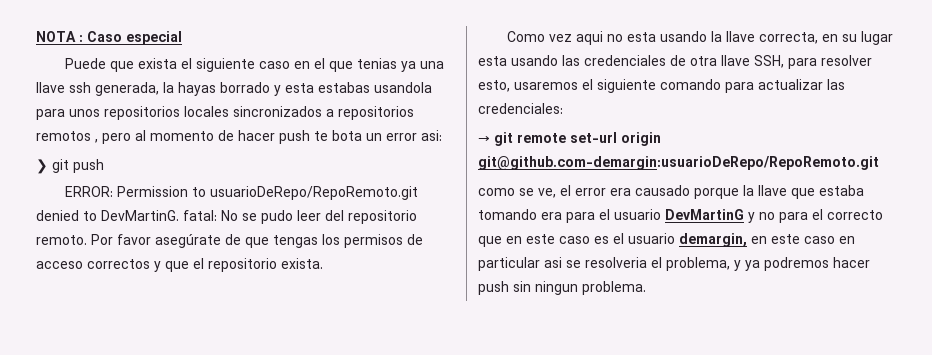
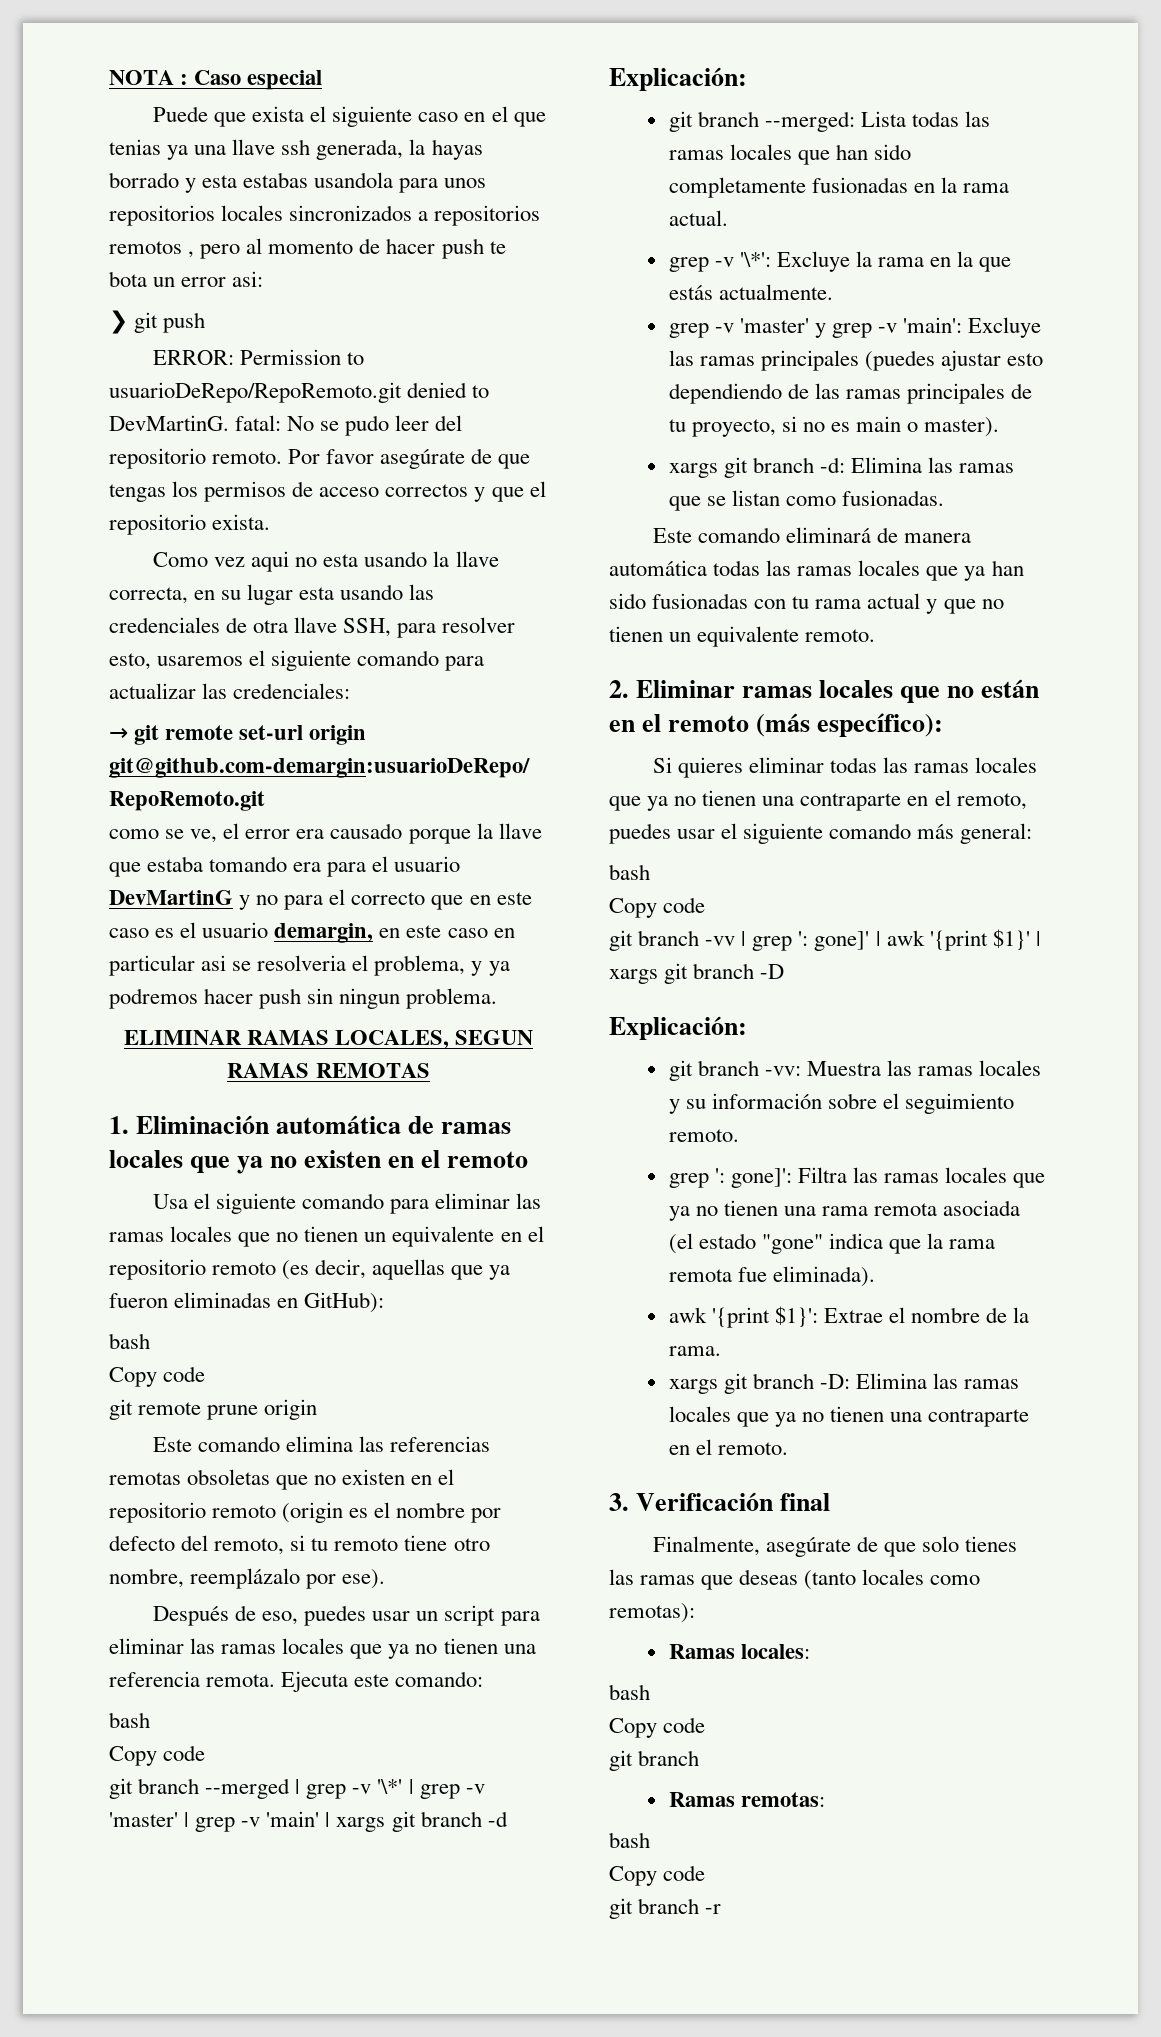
(646, 288) none -> [123,1030,534,1049] [227,1063,430,1078] [109,1115,512,1134] [109,1150,529,1174] [152,1193,542,1214] [109,1226,544,1247] [109,1259,511,1280] [109,1292,385,1313] [109,1333,150,1349] [109,1366,206,1387] [109,1399,318,1420] [152,1436,491,1452] [109,1469,455,1490] [109,1502,502,1523] [109,1535,490,1555] [109,1568,386,1589] [152,1605,540,1626] [109,1638,536,1659] [109,1671,484,1692] [109,1712,150,1728] [109,1745,206,1766] [109,1778,485,1799] [109,1811,508,1832] [609,67,747,91] [668,111,991,132] [668,144,911,165] [668,177,1009,198] [668,210,728,226] [668,251,1012,272] [668,284,833,300] [668,317,1042,338] [668,350,1044,371] [668,383,1033,404] [668,416,1000,437] [668,457,1015,478] [668,490,944,511] [652,527,972,543] [609,560,1024,581] [609,593,1004,614] [609,626,876,647] [609,679,1040,703] [609,713,944,737] [652,757,1038,778] [609,790,1027,811] [609,823,1033,844] [609,864,650,880] [609,897,706,918] [609,929,1041,951] [609,963,785,984] [609,1016,747,1040] [668,1060,1042,1081] [668,1093,1015,1114] [668,1129,739,1142] [668,1167,1046,1188] [668,1200,1021,1221] [668,1233,996,1254] [668,1266,875,1287] [668,1306,1030,1328] [668,1346,721,1356] [668,1373,1020,1394] [668,1406,1030,1427] [668,1439,788,1455] [609,1492,831,1511] [652,1536,1018,1557] [609,1569,981,1590] [609,1603,695,1623] [668,1644,810,1659] [609,1684,650,1700] [609,1717,706,1738] [609,1750,700,1771] [668,1792,825,1807] [609,1832,650,1848] [609,1865,706,1886] [609,1898,722,1919] // ELIMINAR RAMAS LOCALES, SEGUN RAMAS REMOTAS // 1. Eliminación automática de ramas locales que ya no existen en el remoto // Usa el siguiente comando para eliminar las ramas locales que no tienen un equivalente en el repositorio remoto (es decir, aquellas que ya fueron eliminadas en GitHub): // bash // Copy code // git remote prune origin // Este comando elimina las referencias remotas obsoletas que no existen en el repositorio remoto (origin es el nombre por defecto del remoto, si tu remoto tiene otro nombre, reemplázalo por ese). // Después de eso, puedes usar un script para eliminar las ramas locales que ya no tienen una referencia remota. Ejecuta este comando: // bash // Copy code // git branch --merged | grep -v '\*' | grep -v 'master' | grep -v 'main' | xargs git branch -d // Explicación: // git branch --merged: Lista todas las ramas locales que han sido completamente fusionadas en la rama actual. // grep -v '\*': Excluye la rama en la que estás actualmente. // grep -v 'master' y grep -v 'main': Excluye las ramas principales (puedes ajustar esto dependiendo de las ramas principales de tu proyecto, si no es main o master). // xargs git branch -d: Elimina las ramas que se listan como fusionadas. // Este comando eliminará de manera automática todas las ramas locales que ya han sido fusionadas con tu rama actual y que no tienen un equivalente remoto. // 2. Eliminar ramas locales que no están en el remoto (más específico): // Si quieres eliminar todas las ramas locales que ya no tienen una contraparte en el remoto, puedes usar el siguiente comando más general: // bash // Copy code // git branch -vv | grep ': gone]' | awk '{print $1}' | xargs git branch -D // Explicación: // git branch -vv: Muestra las ramas locales y su información sobre el seguimiento remoto. // grep ': gone]': Filtra las ramas locales que ya no tienen una rama remota asociada (el estado "gone" indica que la rama remota fue eliminada). // awk '{print $1}': Extrae el nombre de la rama. // xargs git branch -D: Elimina las ramas locales que ya no tienen una contraparte en el remoto. // 3. Verificación final // Finalmente, asegúrate de que solo tienes las ramas que deseas (tanto locales como remotas): // Ramas locales: // bash // Copy code // git branch // Ramas remotas: // bash // Copy code // git branch -r

